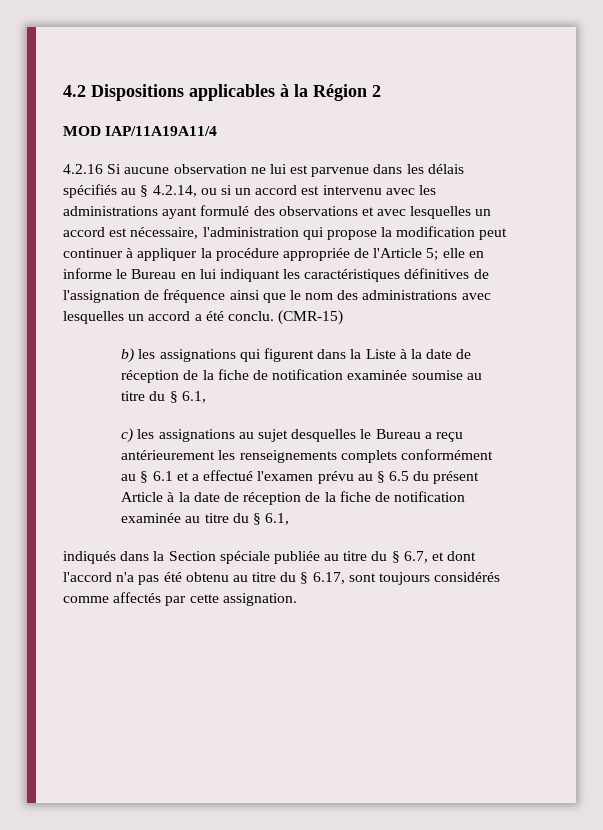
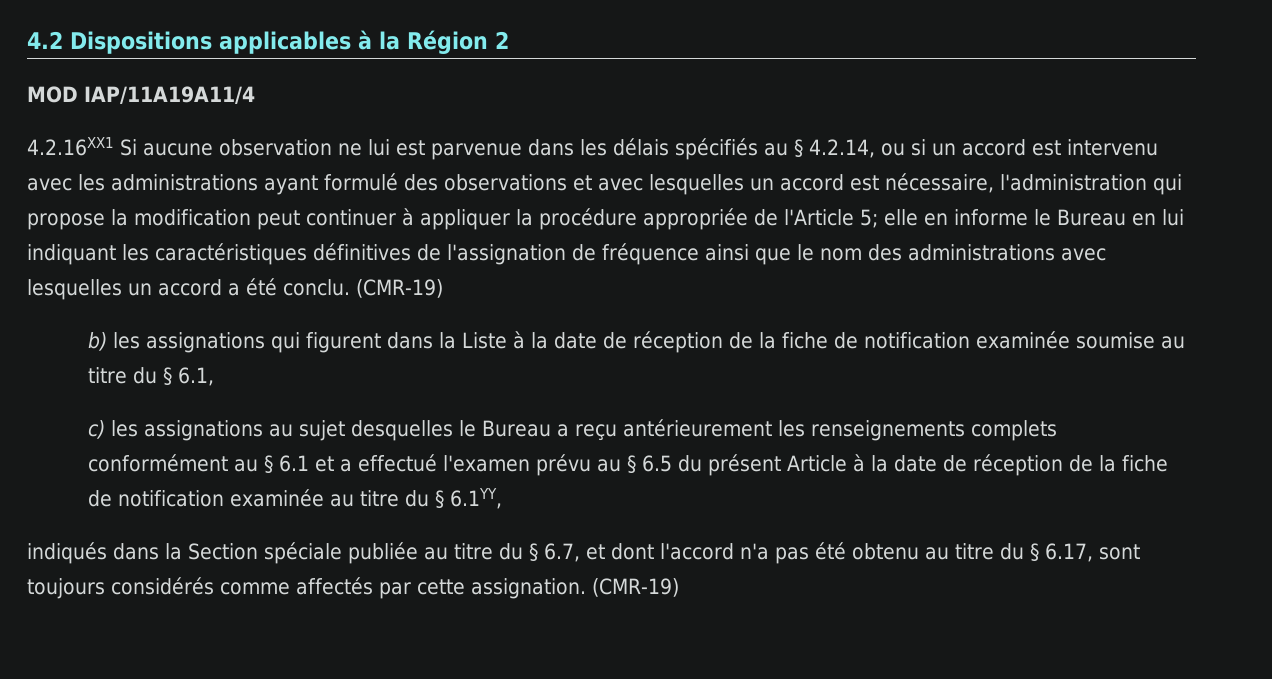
[63,164,103,174] 4.2.16 -> [27,137,114,156] 4.2.16XX1
[278,310,344,325] (CMR-15) -> [356,279,443,298] (CMR-19)
[265,513,290,525] 6.1, -> [450,488,503,509] 6.1YY,
(297, 599) none -> [592,578,679,597] (CMR-19)

